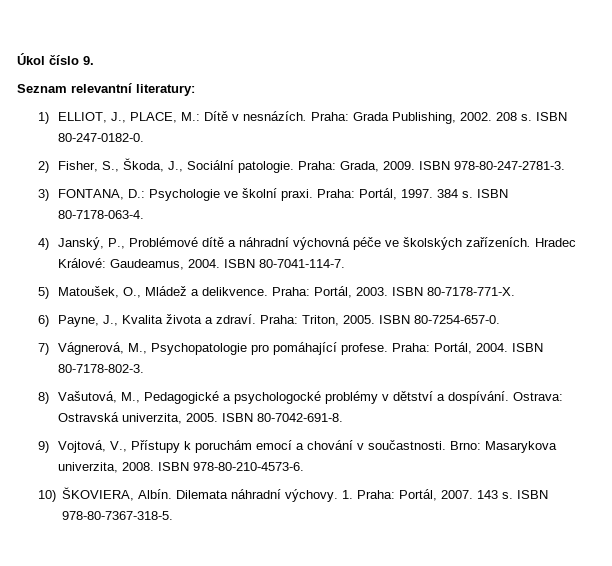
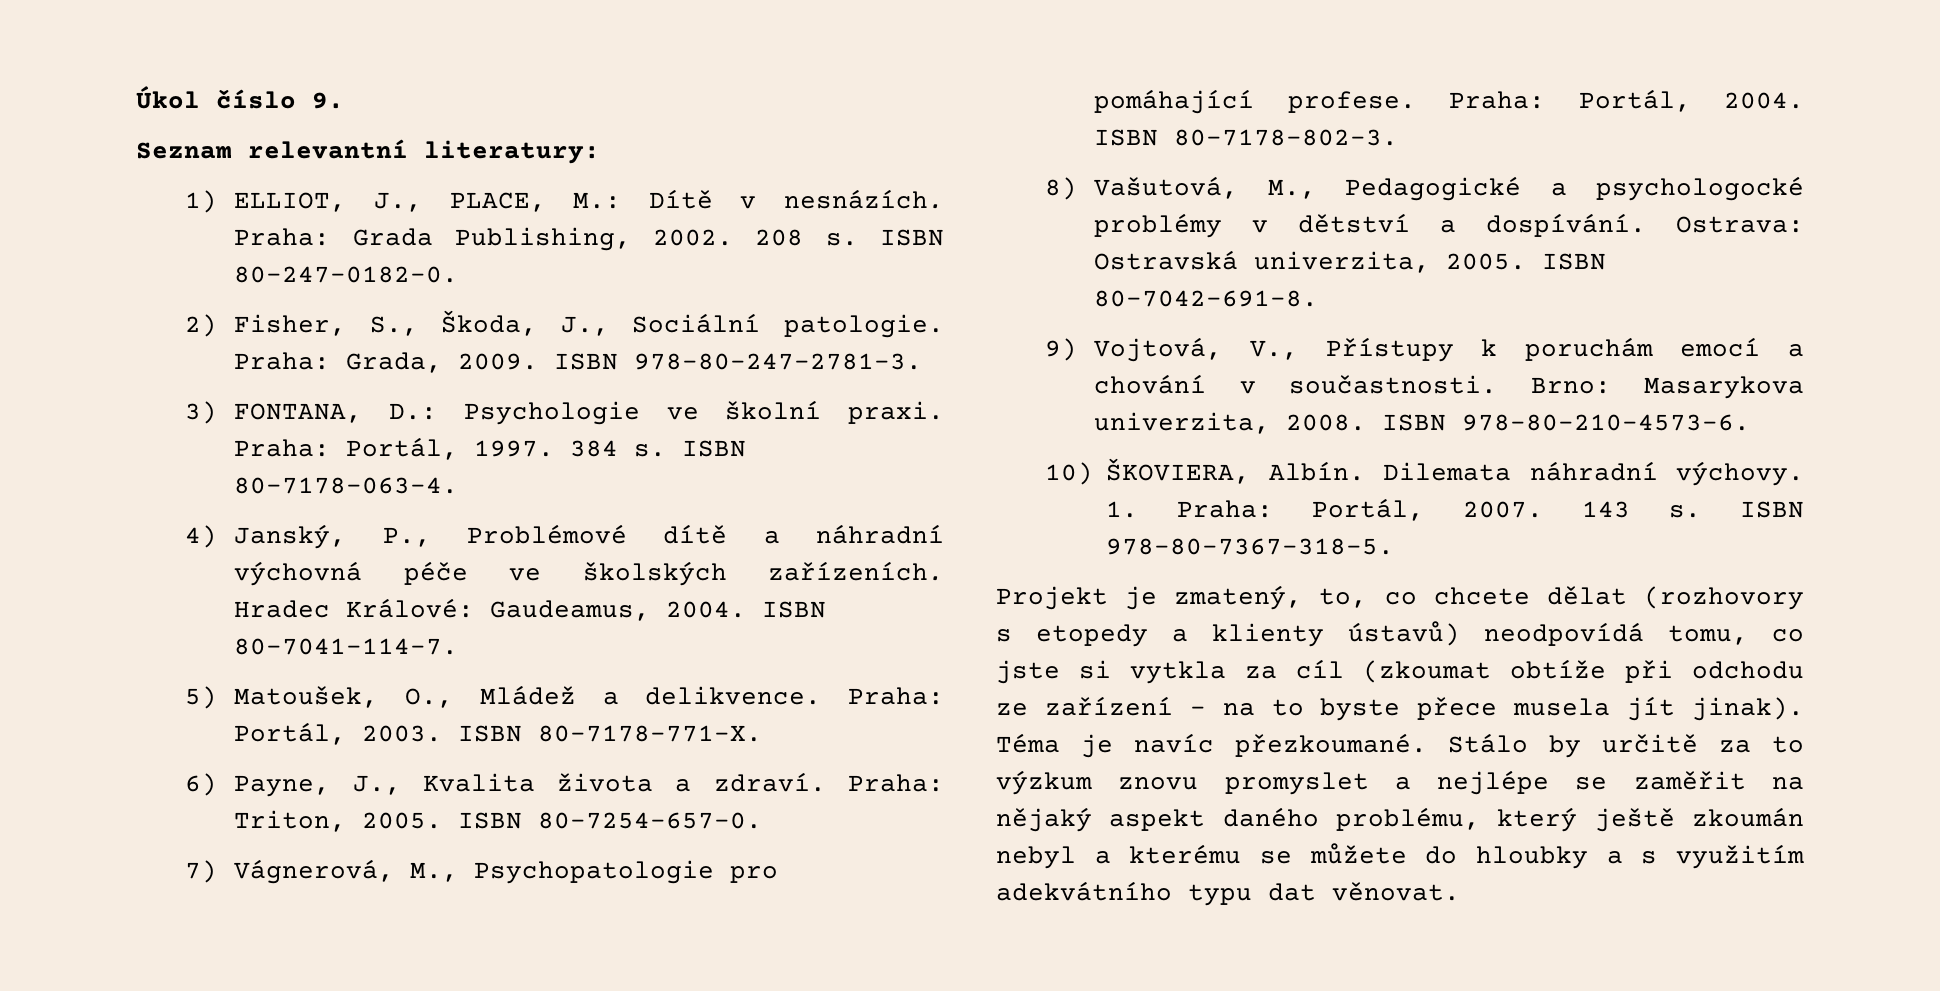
(174, 515) none -> [996,585,1804,610] [996,621,1804,647] [996,659,1804,684] [996,696,1804,721] [996,733,1804,758] [996,770,1804,795] [996,807,1804,832] [996,843,1804,869] [996,881,1460,906] // Projekt je zmatený, to, co chcete dělat (rozhovory s etopedy a klienty ústavů) neodpovídá tomu, co jste si vytkla za cíl (zkoumat obtíže při odchodu ze zařízení – na to byste přece musela jít jinak). Téma je navíc přezkoumané. Stálo by určitě za to výzkum znovu promyslet a nejlépe se zaměřit na nějaký aspekt daného problému, který ještě zkoumán nebyl a kterému se můžete do hloubky a s využitím adekvátního typu dat věnovat.

